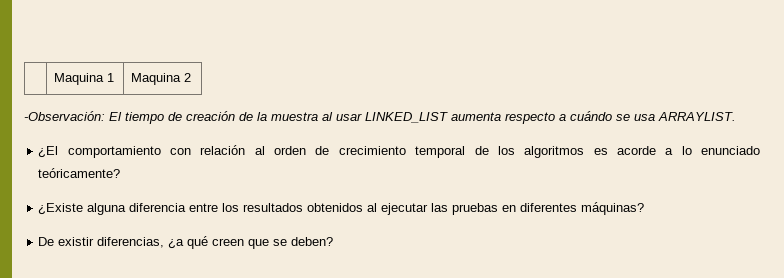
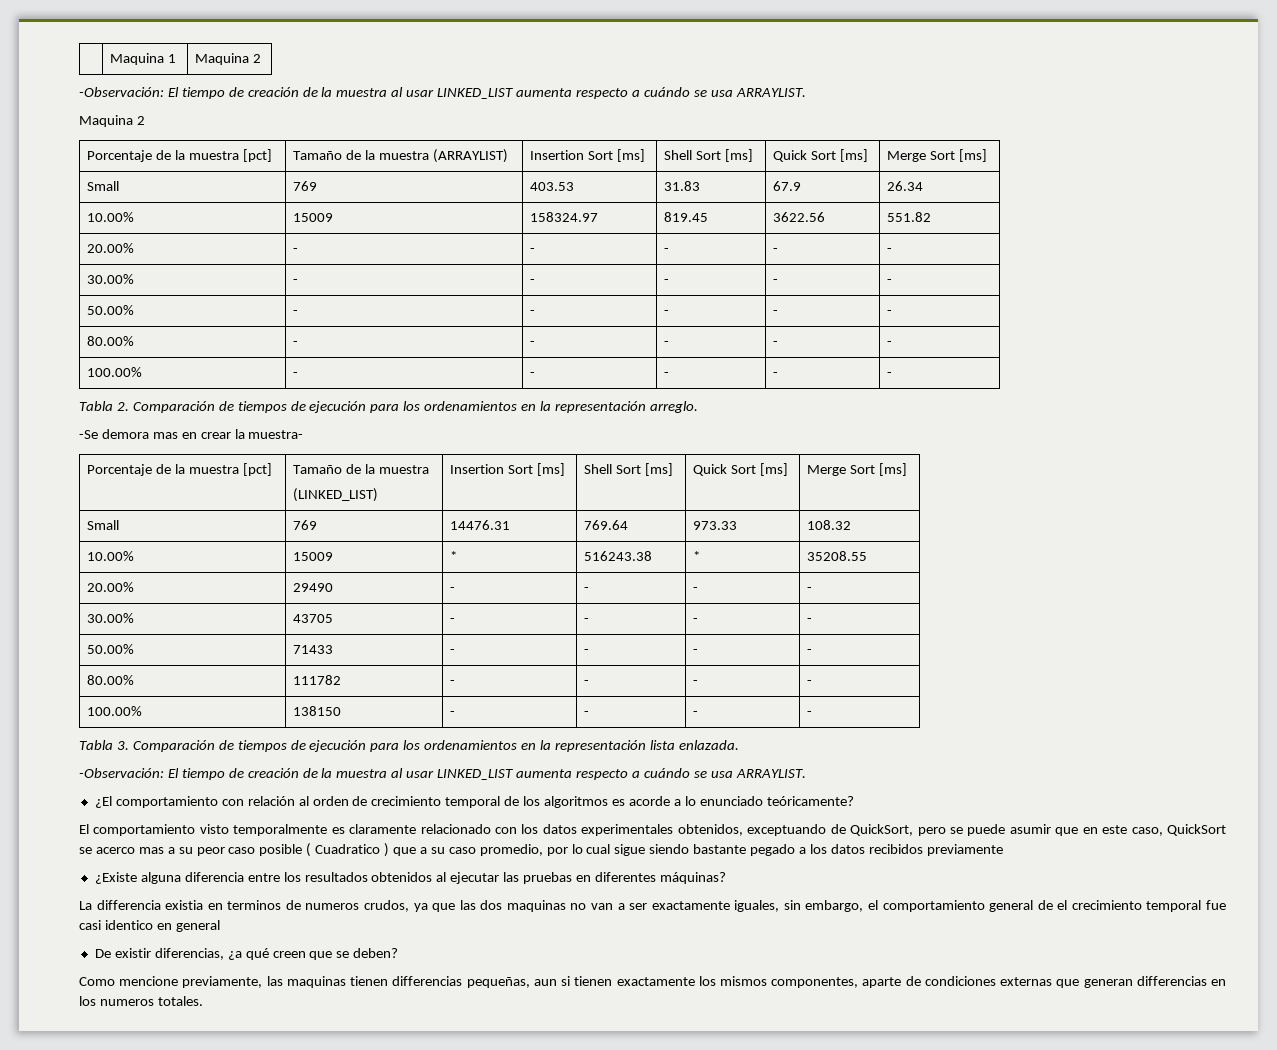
(736, 116) none -> [79,115,145,127] [87,149,272,162] [293,149,508,163] [530,149,646,162] [664,149,754,162] [773,149,869,162] [887,149,988,162] [87,181,120,191] [293,181,318,191] [530,182,575,191] [664,181,701,191] [773,181,802,191] [887,181,924,191] [87,212,135,222] [293,213,334,222] [530,212,599,222] [664,212,709,222] [773,212,826,222] [887,212,932,222] [87,243,135,253] [293,248,299,253] [530,248,536,253] [664,248,670,253] [773,248,779,253] [887,248,893,253] [87,274,135,284] [293,279,299,284] [530,279,536,284] [664,279,670,284] [773,279,779,284] [887,279,893,284] [87,305,135,315] [293,310,299,315] [530,310,536,315] [664,310,670,315] [773,310,779,315] [887,310,893,315] [87,336,135,346] [293,341,299,346] [530,341,536,346] [664,341,670,346] [773,341,779,346] [887,341,893,346] [87,367,143,377] [293,372,299,377] [530,372,536,377] [664,372,670,377] [773,372,779,377] [887,372,893,377] [79,401,698,413] [79,429,304,439] [87,463,272,476] [293,464,429,474] [293,488,379,502] [450,463,566,476] [584,463,674,476] [693,463,789,476] [807,463,908,476] [87,520,120,530] [293,520,318,530] [450,520,511,530] [584,520,629,530] [693,521,738,530] [807,520,852,530] [87,551,135,561] [293,552,334,561] [450,551,458,561] [584,551,653,561] [693,551,701,561] [807,551,868,561] [87,582,135,592] [293,583,334,592] [450,587,456,592] [584,587,590,592] [693,587,699,592] [807,587,813,592] [87,613,135,623] [293,614,334,623] [450,618,456,623] [584,618,590,623] [693,618,699,623] [807,618,813,623] [87,644,135,654] [293,645,334,654] [450,649,456,654] [584,649,590,654] [693,649,699,654] [807,649,813,654] [87,675,135,685] [293,675,342,685] [450,680,456,685] [584,680,590,685] [693,680,699,685] [807,680,813,685] [87,706,143,716] [293,706,342,716] [450,711,456,716] [584,711,590,716] [693,711,699,716] [807,711,813,716] [79,740,739,752] [79,768,806,780] // Maquina 2 // Porcentaje de la muestra [pct] | Tamaño de la muestra (ARRAYLIST) | Insertion Sort [ms] | Shell Sort [ms] | Quick Sort [ms] | Merge Sort [ms] // Small | 769 | 403.53 | 31.83 | 67.9 | 26.34 // 10.00% | 15009 | 158324.97 | 819.45 | 3622.56 | 551.82 // 20.00% | - | - | - | - | - // 30.00% | - | - | - | - | - // 50.00% | - | - | - | - | - // 80.00% | - | - | - | - | - // 100.00% | - | - | - | - | - // Tabla 2. Comparación de tiempos de ejecución para los ordenamientos en la representación arreglo. // -Se demora mas en crear la muestra- // Porcentaje de la muestra [pct] | Tamaño de la muestra // (LINKED_LIST) | Insertion Sort [ms] | Shell Sort [ms] | Quick Sort [ms] | Merge Sort [ms] // Small | 769 | 14476.31 | 769.64 | 973.33 | 108.32 // 10.00% | 15009 | * | 516243.38 | * | 35208.55 // 20.00% | 29490 | - | - | - | - // 30.00% | 43705 | - | - | - | - // 50.00% | 71433 | - | - | - | - // 80.00% | 111782 | - | - | - | - // 100.00% | 138150 | - | - | - | - // Tabla 3. Comparación de tiempos de ejecución para los ordenamientos en la representación lista enlazada. // -Observación: El tiempo de creación de la muestra al usar LINKED_LIST aumenta respecto a cuándo se usa ARRAYLIST.
(121, 173) none -> [79,824,1226,836] [79,843,1003,857] // El comportamiento visto temporalmente es claramente relacionado con los datos experimentales obtenidos, exceptuando de QuickSort, pero se puede asumir que en este caso, QuickSort se acerco mas a su peor caso posible ( Cuadratico ) que a su caso promedio, por lo cual sigue siendo bastante pegado a los datos recibidos previamente
(645, 208) none -> [79,900,1226,912] [79,920,220,932] // La differencia existia en terminos de numeros crudos, ya que las dos maquinas no van a ser exactamente iguales, sin embargo, el comportamiento general de el crecimiento temporal fue casi identico en general
(334, 241) none -> [79,976,1227,988] [79,996,203,1006] // Como mencione previamente, las maquinas tienen differencias pequeñas, aun si tienen exactamente los mismos componentes, aparte de condiciones externas que generan differencias en los numeros totales.

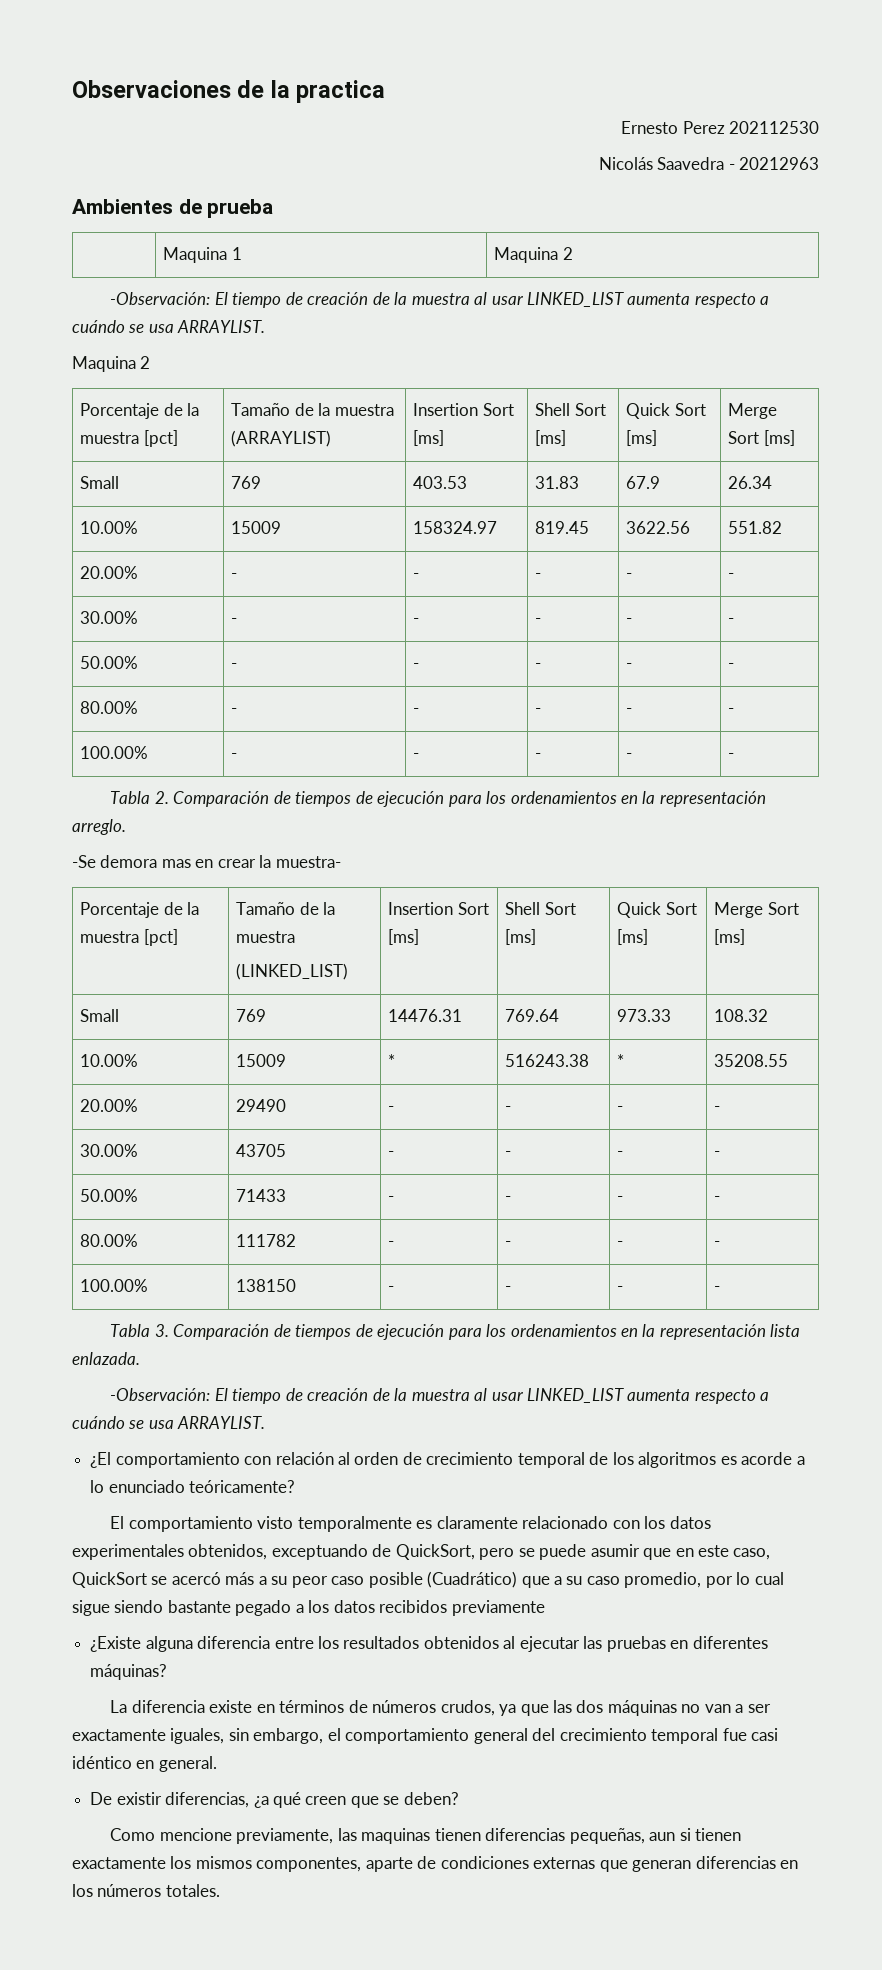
(110, 59) none -> [72,80,386,103] [621,121,820,134] [598,157,820,170] [72,199,274,218] Observaciones de la practica // Ernesto Perez 202112530 // Nicolás Saavedra - 20212963 // Ambientes de prueba //
[95,847,164,854] acerco mas -> [171,1572,255,1585] acercó más
[306,843,390,857] ( Cuadratico ) -> [427,1571,518,1588] (Cuadrático)
[96,900,360,910] differencia existia en terminos de numeros -> [131,1700,437,1713] diferencia existe en términos de números
[506,900,566,912] maquinas -> [607,1700,677,1716] máquinas
[1037,900,1068,910] de el -> [532,1728,556,1741] del
[104,920,220,932] identico en general -> [72,1756,217,1772] idéntico en general.
[392,976,463,986] differencias -> [485,1828,566,1841] diferencias
[1136,976,1207,986] differencias -> [695,1856,776,1869] diferencias
[99,999,154,1006] numeros -> [97,1884,162,1897] números

